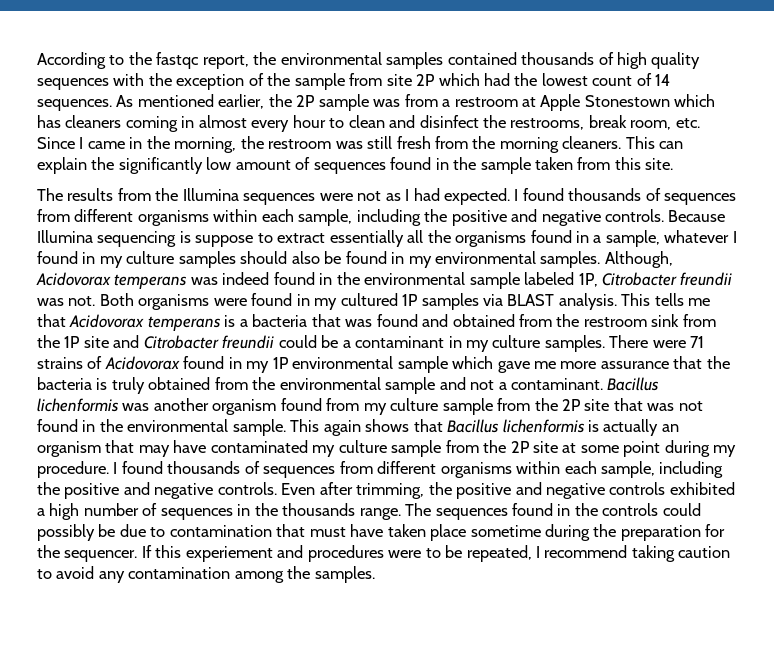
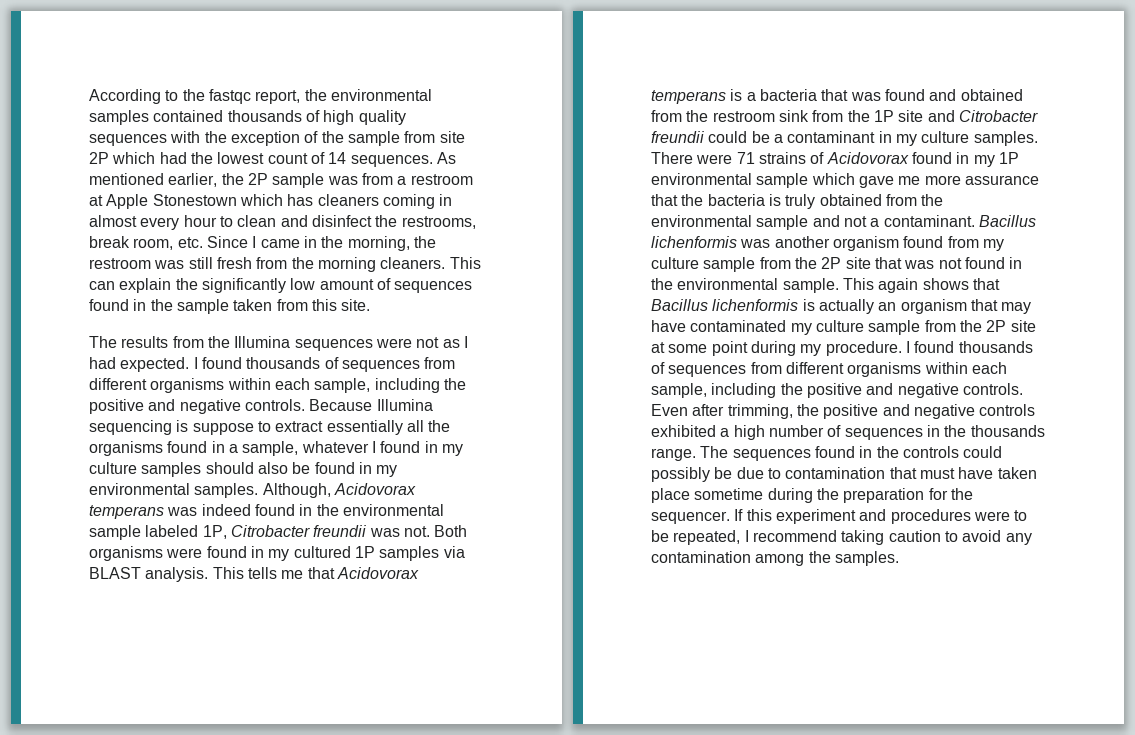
[185,546,273,562] experiement -> [775,509,856,524] experiment

